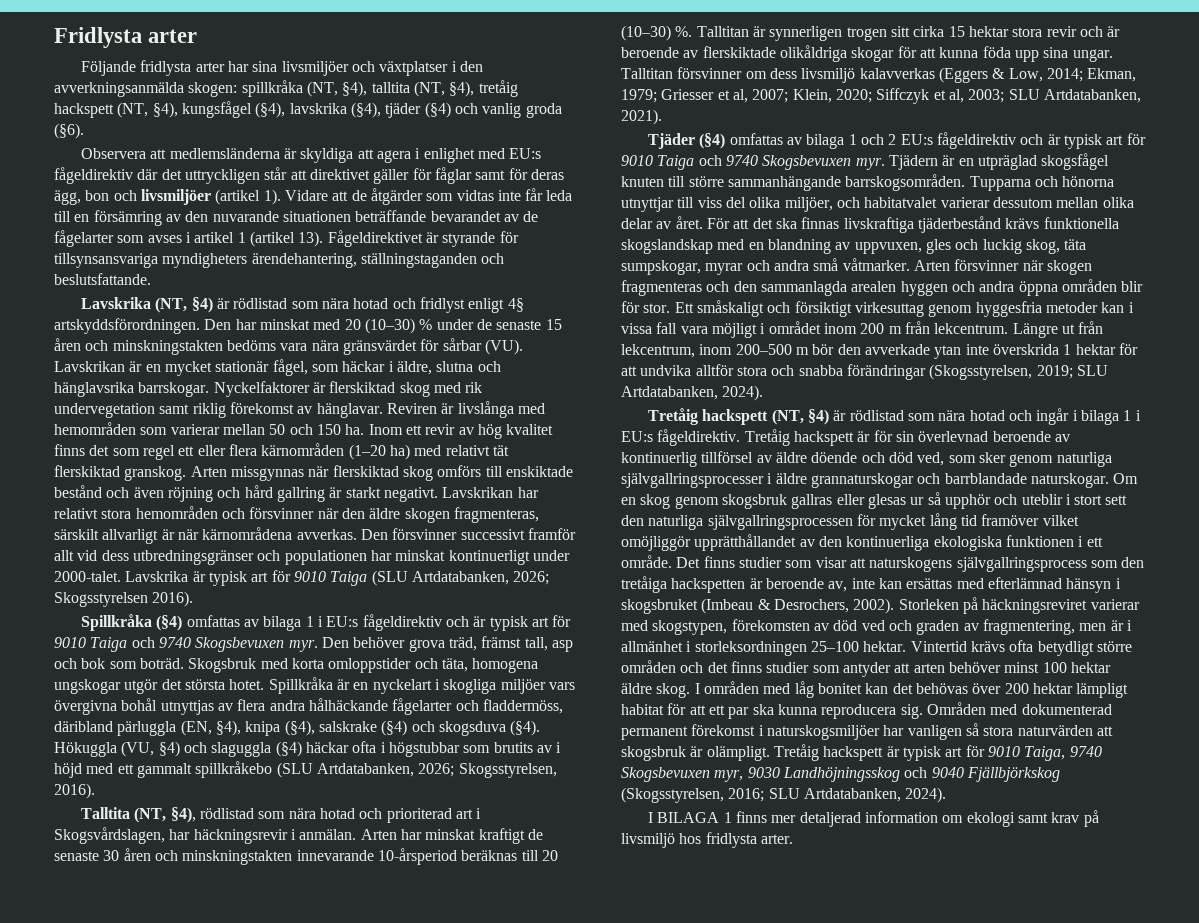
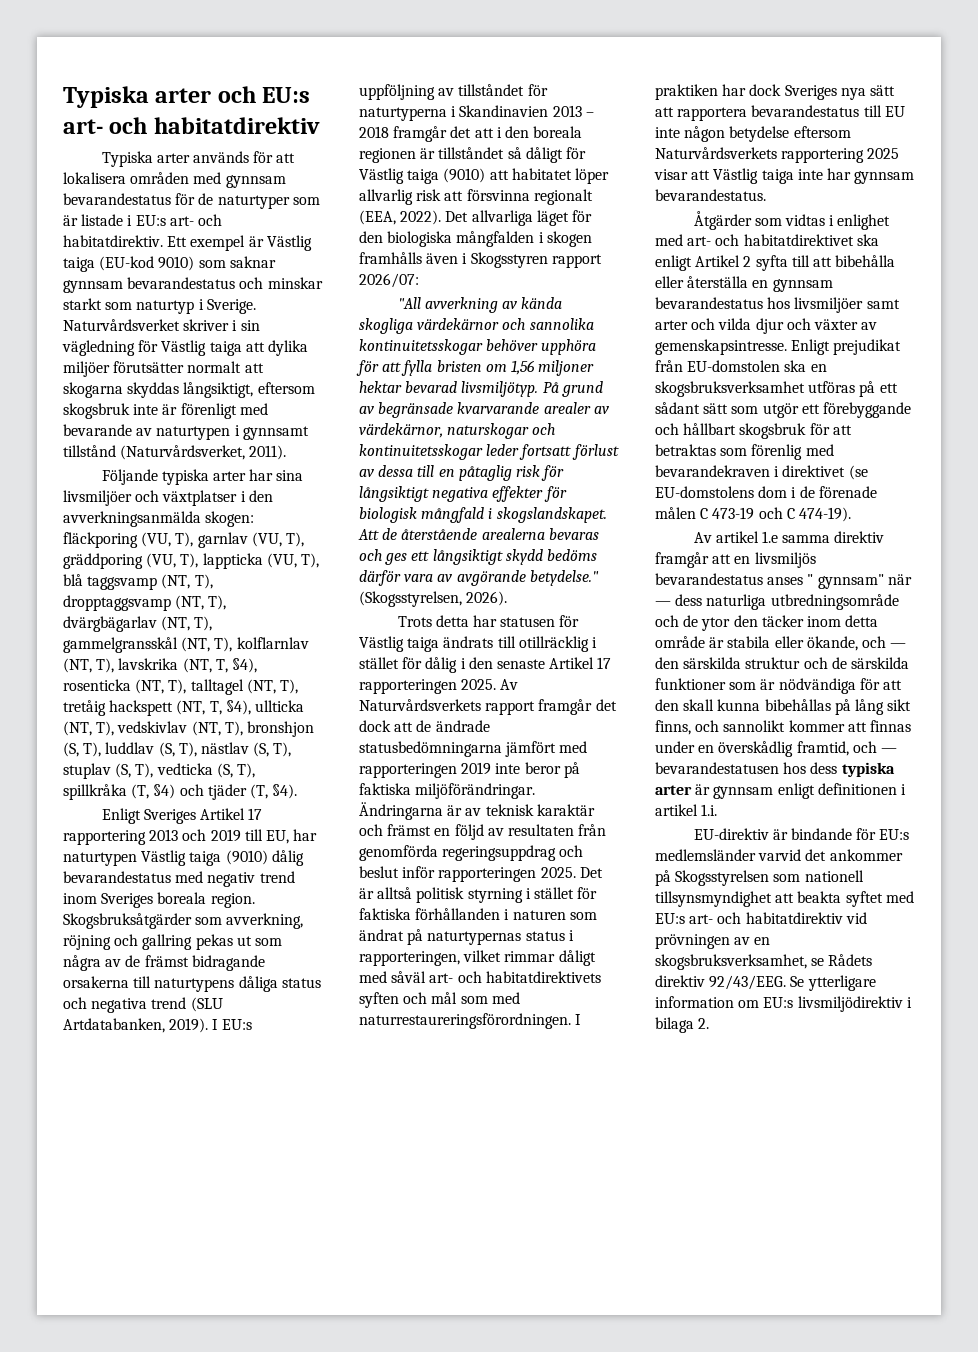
[54,27,198,48] Fridlysta arter -> [63,86,311,108] [63,117,320,134] [101,151,296,167] [63,172,286,188] [63,193,320,209] [63,214,222,226] [63,235,312,251] [63,256,276,272] [63,277,323,293] [63,298,256,314] [63,319,260,331] [62,340,308,356] [63,361,264,377] [63,382,315,398] [63,403,268,419] [63,424,309,440] [63,445,287,460] Typiska arter och EU:s art- och habitatdirektiv // Typiska arter används för att lokalisera områden med gynnsam bevarandestatus för de naturtyper som är listade i EU:s art- och habitatdirektiv. Ett exempel är Västlig taiga (EU-kod 9010) som saknar gynnsam bevarandestatus och minskar starkt som naturtyp i Sverige. Naturvårdsverket skriver i sin vägledning för Västlig taiga att dylika miljöer förutsätter normalt att skogarna skyddas långsiktigt, eftersom skogsbruk inte är förenligt med bevarande av naturtypen i gynnsamt tillstånd (Naturvårdsverket, 2011).
[140,60,192,76] fridlysta -> [161,469,209,485] typiska
[241,80,518,97] [54,101,562,118] [54,123,84,139] [81,148,542,163] [54,167,564,184] [54,188,573,205] [54,210,539,226] [54,230,519,247] [54,253,505,268] [54,273,151,285] [81,297,524,313] [54,318,562,334] [54,338,523,355] [54,359,501,376] [54,381,483,397] [54,401,545,418] [54,422,554,439] [54,443,509,460] [54,465,573,481] [54,485,539,502] [54,506,539,523] [54,527,576,544] [54,550,570,565] [54,570,550,586] [54,591,194,607] [81,614,572,631] [54,636,573,652] [54,658,539,673] [54,677,575,694] [54,698,563,715] [54,720,541,736] [54,741,562,757] [54,761,557,778] [54,783,95,799] [81,807,482,823] [54,827,543,844] [54,848,558,865] [621,25,1121,41] [621,45,1113,62] [621,67,1137,83] [621,88,1141,104] [621,109,662,125] [648,132,1146,149] [621,153,1110,170] [621,174,1115,191] [621,197,1134,212] [621,216,1119,233] [621,239,1087,254] [621,258,1092,275] [621,279,1144,296] [621,300,1134,317] [621,321,1104,338] [621,343,1138,359] [621,364,1108,380] [621,385,764,401] [648,408,1141,425] [621,429,1070,446] [621,451,1112,467] [621,473,1139,488] [621,492,1128,509] [621,513,1079,530] [621,534,1103,551] [621,555,1145,572] [621,576,1121,593] [621,597,1140,614] [621,619,1132,635] [621,640,1132,656] [621,660,1111,677] [621,681,1129,698] [621,702,1112,719] [621,723,1113,740] [621,744,1102,761] [621,767,1060,782] [621,787,947,803] [648,810,1099,827] [621,832,793,848] spillkråka (NT, §4), talltita (NT, §4), tretåig hackspett (NT, §4), kungsfågel (§4), lavskrika (§4), tjäder (§4) och vanlig groda (§6). // Observera att medlemsländerna är skyldiga att agera i enlighet med EU:s fågeldirektiv där det uttryckligen står att direktivet gäller för fåglar samt för deras ägg, bon och livsmiljöer (artikel 1). Vidare att de åtgärder som vidtas inte får leda till en försämring av den nuvarande situationen beträffande bevarandet av de fågelarter som avses i artikel 1 (artikel 13). Fågeldirektivet är styrande för tillsynsansvariga myndigheters ärendehantering, ställningstaganden och beslutsfattande. // Lavskrika (NT, §4) är rödlistad som nära hotad och fridlyst enligt 4§ artskyddsförordningen. Den har minskat med 20 (10–30) % under de senaste 15 åren och minskningstakten bedöms vara nära gränsvärdet för sårbar (VU). Lavskrikan är en mycket stationär fågel, som häckar i äldre, slutna och hänglavsrika barrskogar. Nyckelfaktorer är flerskiktad skog med rik undervegetation samt riklig förekomst av hänglavar. Reviren är livslånga med hemområden som varierar mellan 50 och 150 ha. Inom ett revir av hög kvalitet finns det som regel ett eller flera kärnområden (1–20 ha) med relativt tät flerskiktad granskog. Arten missgynnas när flerskiktad skog omförs till enskiktade bestånd och även röjning och hård gallring är starkt negativt. Lavskrikan har relativt stora hemområden och försvinner när den äldre skogen fragmenteras, särskilt allvarligt är när kärnområdena avverkas. Den försvinner successivt framför allt vid dess utbredningsgränser och populationen har minskat kontinuerligt under 2000-talet. Lavskrika är typisk art för 9010 Taiga (SLU Artdatabanken, 2026; Skogsstyrelsen 2016). // Spillkråka (§4) omfattas av bilaga 1 i EU:s fågeldirektiv och är typisk art för 9010 Taiga och 9740 Skogsbevuxen myr. Den behöver grova träd, främst tall, asp och bok som boträd. Skogsbruk med korta omloppstider och täta, homogena ungskogar utgör det största hotet. Spillkråka är en nyckelart i skogliga miljöer vars övergivna bohål utnyttjas av flera andra hålhäckande fågelarter och fladdermöss, däribland pärluggla (EN, §4), knipa (§4), salskrake (§4) och skogsduva (§4). Hökuggla (VU, §4) och slaguggla (§4) häckar ofta i högstubbar som brutits av i höjd med ett gammalt spillkråkebo (SLU Artdatabanken, 2026; Skogsstyrelsen, 2016). // Talltita (NT, §4), rödlistad som nära hotad och prioriterad art i Skogsvårdslagen, har häckningsrevir i anmälan. Arten har minskat kraftigt de senaste 30 åren och minskningstakten innevarande 10-årsperiod beräknas till 20 (10–30) %. Talltitan är synnerligen trogen sitt cirka 15 hektar stora revir och är beroende av flerskiktade olikåldriga skogar för att kunna föda upp sina ungar. Talltitan försvinner om dess livsmiljö kalavverkas (Eggers & Low, 2014; Ekman, 1979; Griesser et al, 2007; Klein, 2020; Siffczyk et al, 2003; SLU Artdatabanken, 2021). // Tjäder (§4) omfattas av bilaga 1 och 2 EU:s fågeldirektiv och är typisk art för 9010 Taiga och 9740 Skogsbevuxen myr. Tjädern är en utpräglad skogsfågel knuten till större sammanhängande barrskogsområden. Tupparna och hönorna utnyttjar till viss del olika miljöer, och habitatvalet varierar dessutom mellan olika delar av året. För att det ska finnas livskraftiga tjäderbestånd krävs funktionella skogslandskap med en blandning av uppvuxen, gles och luckig skog, täta sumpskogar, myrar och andra små våtmarker. Arten försvinner när skogen fragmenteras och den sammanlagda arealen hyggen och andra öppna områden blir för stor. Ett småskaligt och försiktigt virkesuttag genom hyggesfria metoder kan i vissa fall vara möjligt i området inom 200 m från lekcentrum. Längre ut från lekcentrum, inom 200–500 m bör den avverkade ytan inte överskrida 1 hektar för att undvika alltför stora och snabba förändringar (Skogsstyrelsen, 2019; SLU Artdatabanken, 2024). // Tretåig hackspett (NT, §4) är rödlistad som nära hotad och ingår i bilaga 1 i EU:s fågeldirektiv. Tretåig hackspett är för sin överlevnad beroende av kontinuerlig tillförsel av äldre döende och död ved, som sker genom naturliga självgallringsprocesser i äldre grannaturskogar och barrblandade naturskogar. Om en skog genom skogsbruk gallras eller glesas ur så upphör och uteblir i stort sett den naturliga självgallringsprocessen för mycket lång tid framöver vilket omöjliggör upprätthållandet av den kontinuerliga ekologiska funktionen i ett område. Det finns studier som visar att naturskogens självgallringsprocess som den tretåiga hackspetten är beroende av, inte kan ersättas med efterlämnad hänsyn i skogsbruket (Imbeau & Desrochers, 2002). Storleken på häckningsreviret varierar med skogstypen, förekomsten av död ved och graden av fragmentering, men är i allmänhet i storleksordningen 25–100 hektar. Vintertid krävs ofta betydligt större områden och det finns studier som antyder att arten behöver minst 100 hektar äldre skog. I områden med låg bonitet kan det behövas över 200 hektar lämpligt habitat för att ett par ska kunna reproducera sig. Områden med dokumenterad permanent förekomst i naturskogsmiljöer har vanligen så stora naturvärden att skogsbruk är olämpligt. Tretåig hackspett är typisk art för 9010 Taiga, 9740 Skogsbevuxen myr, 9030 Landhöjningsskog och 9040 Fjällbjörkskog (Skogsstyrelsen, 2016; SLU Artdatabanken, 2024). // I BILAGA 1 finns mer detaljerad information om ekologi samt krav på livsmiljö hos fridlysta arter. -> [63,532,304,548] [63,553,319,569] [63,574,213,590] [63,595,227,611] [63,616,213,632] [63,637,309,653] [63,658,257,673] [63,679,298,695] [63,700,304,716] [63,721,314,737] [63,742,292,757] [63,763,255,779] [63,784,298,800] [101,808,263,824] [63,829,318,845] [63,850,304,866] [63,871,295,887] [63,892,255,908] [63,913,304,929] [63,934,282,950] [63,955,265,971] [63,976,321,992] [63,997,223,1013] [63,1018,252,1033] [359,84,548,100] [359,105,594,121] [359,126,583,142] [359,147,586,163] [359,168,609,184] [359,189,593,205] [359,210,592,226] [359,231,592,247] [359,252,602,268] [359,273,419,288] [397,297,563,313] [359,318,594,334] [359,339,597,355] [356,360,595,376] [359,381,603,397] [359,402,609,418] [359,423,556,439] [359,444,619,460] [359,465,565,481] [359,486,567,502] [359,507,607,523] [358,528,599,540] [359,549,597,565] [359,570,599,586] [359,591,508,607] [397,615,580,627] [359,636,597,652] [359,657,612,673] [359,679,519,694] [359,699,617,715] [359,720,490,732] [359,741,588,757] [359,762,580,778] [359,783,536,799] [359,802,595,820] [359,824,607,840] [359,845,584,861] [359,866,603,882] [359,887,598,903] [359,908,597,920] [359,929,574,945] [359,950,596,966] [359,971,601,983] [359,992,520,1008] [359,1013,582,1029] [655,84,895,100] [655,105,905,121] [655,126,851,142] [655,147,900,163] [654,168,915,184] [655,189,766,201] [693,211,891,230] [655,234,879,246] [655,255,896,271] [655,276,833,292] [655,297,900,313] [655,318,878,334] [655,339,902,355] [655,360,827,372] [655,381,898,397] [655,402,911,418] [655,423,852,439] [655,444,834,460] [655,465,868,480] [655,486,877,498] [655,507,851,522] [693,531,885,543] [655,552,816,568] [655,573,912,589] [655,594,899,610] [655,615,879,631] [655,636,907,651] [655,657,909,669] [655,678,902,694] [655,699,912,715] [655,720,911,735] [655,741,897,757] [655,762,895,777] [655,783,906,799] [655,804,718,816] [693,828,910,840] [655,849,903,861] [655,870,864,886] [655,891,914,907] [655,912,867,924] [655,934,771,949] [655,954,873,970] [655,975,876,991] [655,996,912,1012] [655,1017,710,1033] fläckporing (VU, T), garnlav (VU, T), gräddporing (VU, T), lappticka (VU, T), blå taggsvamp (NT, T), dropptaggsvamp (NT, T), dvärgbägarlav (NT, T), gammelgransskål (NT, T), kolflarnlav (NT, T), lavskrika (NT, T, §4), rosenticka (NT, T), talltagel (NT, T), tretåig hackspett (NT, T, §4), ullticka (NT, T), vedskivlav (NT, T), bronshjon (S, T), luddlav (S, T), nästlav (S, T), stuplav (S, T), vedticka (S, T), spillkråka (T, §4) och tjäder (T, §4). // Enligt Sveriges Artikel 17 rapportering 2013 och 2019 till EU, har naturtypen Västlig taiga (9010) dålig bevarandestatus med negativ trend inom Sveriges boreala region. Skogsbruksåtgärder som avverkning, röjning och gallring pekas ut som några av de främst bidragande orsakerna till naturtypens dåliga status och negativa trend (SLU Artdatabanken, 2019). I EU:s uppföljning av tillståndet för naturtyperna i Skandinavien 2013 – 2018 framgår det att i den boreala regionen är tillståndet så dåligt för Västlig taiga (9010) att habitatet löper allvarlig risk att försvinna regionalt (EEA, 2022). Det allvarliga läget för den biologiska mångfalden i skogen framhålls även i Skogsstyren rapport 2026/07: // "All avverkning av kända skogliga värdekärnor och sannolika kontinuitetsskogar behöver upphöra för att fylla bristen om 1,56 miljoner hektar bevarad livsmiljötyp. På grund av begränsade kvarvarande arealer av värdekärnor, naturskogar och kontinuitetsskogar leder fortsatt förlust av dessa till en påtaglig risk för långsiktigt negativa effekter för biologisk mångfald i skogslandskapet. Att de återstående arealerna bevaras och ges ett långsiktigt skydd bedöms därför vara av avgörande betydelse." (Skogsstyrelsen, 2026). // Trots detta har statusen för Västlig taiga ändrats till otillräcklig i stället för dålig i den senaste Artikel 17 rapporteringen 2025. Av Naturvårdsverkets rapport framgår det dock att de ändrade statusbedömningarna jämfört med rapporteringen 2019 inte beror på faktiska miljöförändringar. Ändringarna är av teknisk karaktär och främst en följd av resultaten från genomförda regeringsuppdrag och beslut inför rapporteringen 2025. Det är alltså politisk styrning i stället för faktiska förhållanden i naturen som ändrat på naturtypernas status i rapporteringen, vilket rimmar dåligt med såväl art- och habitatdirektivets syften och mål som med naturrestaureringsförordningen. I praktiken har dock Sveriges nya sätt att rapportera bevarandestatus till EU inte någon betydelse eftersom Naturvårdsverkets rapportering 2025 visar att Västlig taiga inte har gynnsam bevarandestatus. // Åtgärder som vidtas i enlighet med art- och habitatdirektivet ska enligt Artikel 2 syfta till att bibehålla eller återställa en gynnsam bevarandestatus hos livsmiljöer samt arter och vilda djur och växter av gemenskapsintresse. Enligt prejudikat från EU-domstolen ska en skogsbruksverksamhet utföras på ett sådant sätt som utgör ett förebyggande och hållbart skogsbruk för att betraktas som förenlig med bevarandekraven i direktivet (se EU-domstolens dom i de förenade målen C 473-19 och C 474-19). // Av artikel 1.e samma direktiv framgår att en livsmiljös bevarandestatus anses " gynnsam" när — dess naturliga utbredningsområde och de ytor den täcker inom detta område är stabila eller ökande, och — den särskilda struktur och de särskilda funktioner som är nödvändiga för att den skall kunna bibehållas på lång sikt finns, och sannolikt kommer att finnas under en överskådlig framtid, och — bevarandestatusen hos dess typiska arter är gynnsam enligt definitionen i artikel 1.i. // EU-direktiv är bindande för EU:s medlemsländer varvid det ankommer på Skogsstyrelsen som nationell tillsynsmyndighet att beakta syftet med EU:s art- och habitatdirektiv vid prövningen av en skogsbruksverksamhet, se Rådets direktiv 92/43/EEG. Se ytterligare information om EU:s livsmiljödirektiv i bilaga 2.

